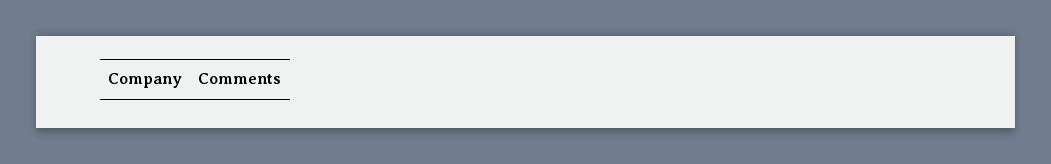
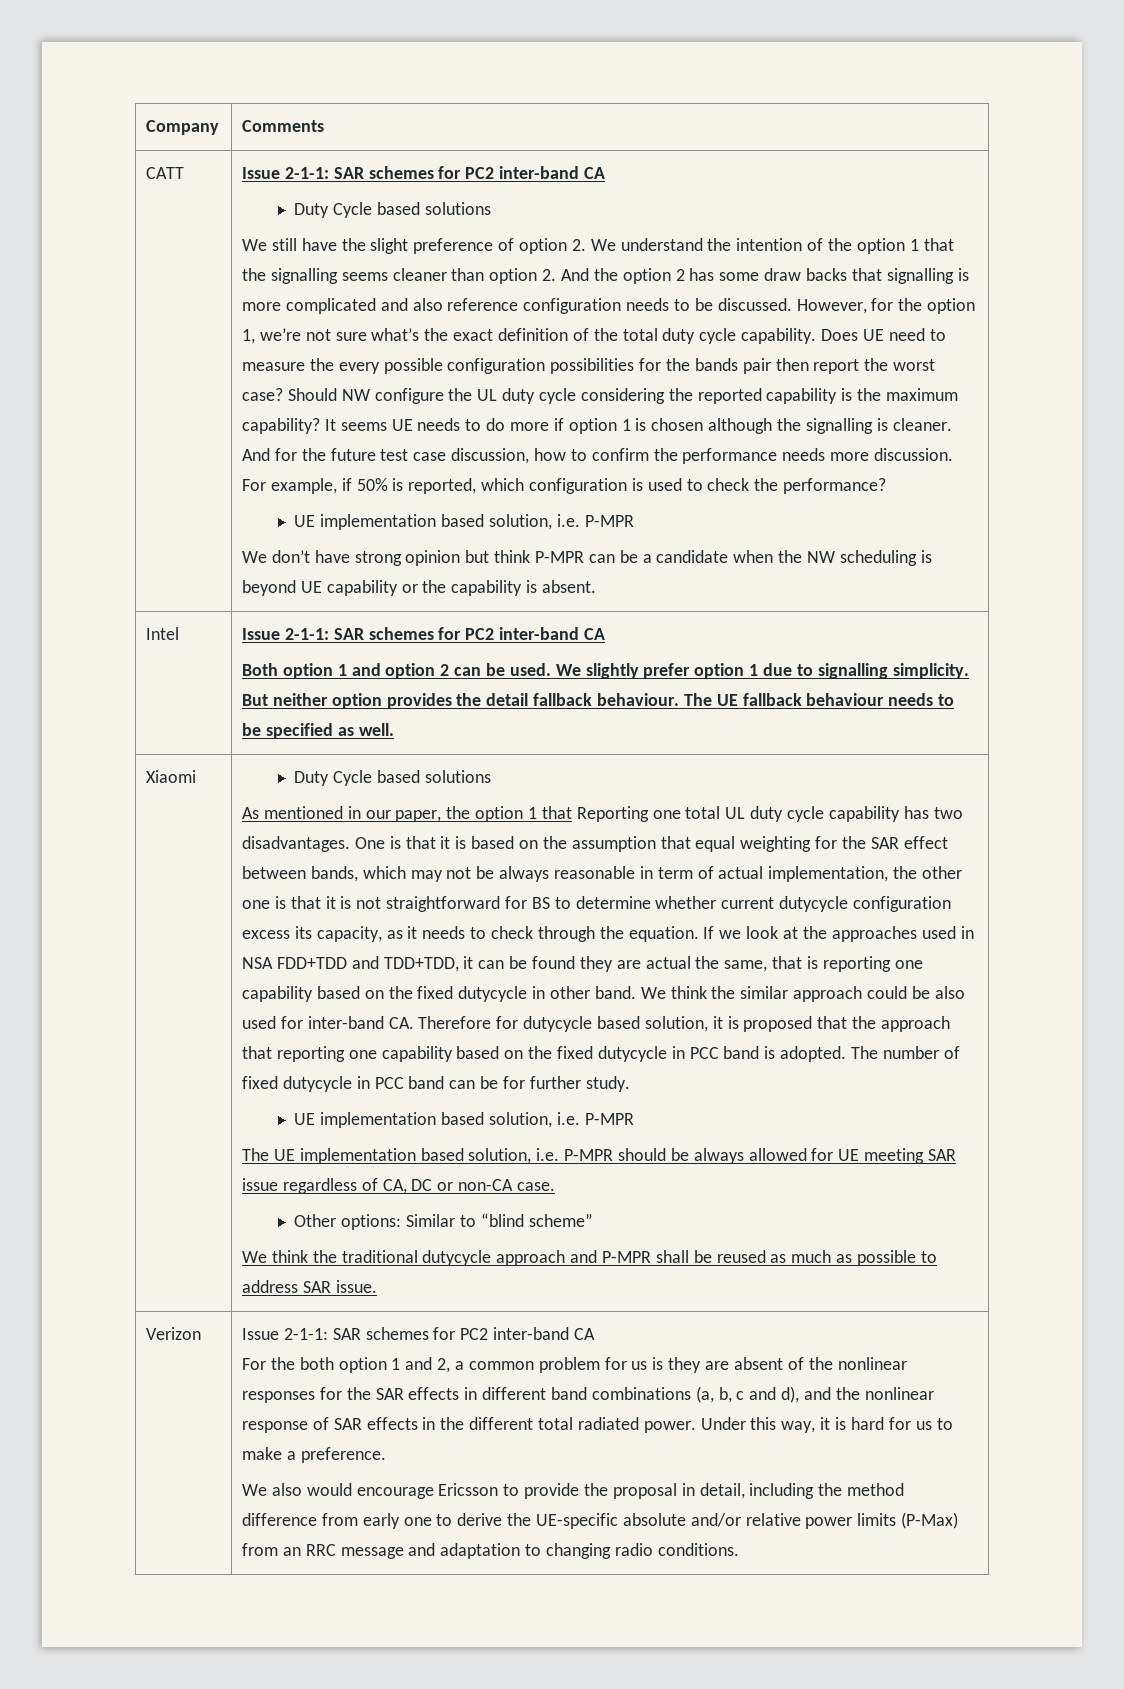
(281, 78) none -> [146,167,185,179] [242,166,606,179] [294,202,492,218] [242,238,954,254] [242,268,969,284] [242,298,976,314] [242,328,946,344] [242,358,936,374] [242,388,959,404] [242,418,952,434] [242,448,954,464] [242,478,887,494] [294,514,634,530] [242,550,932,566] [242,580,597,596] [146,627,180,640] [242,627,606,640] [242,663,969,679] [242,693,955,709] [242,723,394,739] [146,770,197,783] [294,770,492,786] [242,806,963,822] [242,836,948,852] [242,866,963,882] [242,896,952,912] [242,926,974,942] [242,956,923,972] [242,986,965,1002] [242,1016,951,1032] [242,1046,960,1062] [242,1076,630,1092] [294,1112,634,1128] [242,1148,957,1164] [242,1178,556,1194] [294,1213,593,1230] [242,1250,937,1266] [242,1280,377,1293] [146,1327,202,1340] [242,1327,596,1340] [242,1357,907,1373] [242,1386,934,1403] [242,1417,953,1433] [242,1447,386,1463] [242,1483,905,1499] [242,1512,959,1529] [242,1543,739,1559] // CATT | Issue 2-1-1: SAR schemes for PC2 inter-band CA // Duty Cycle based solutions // We still have the slight preference of option 2. We understand the intention of the option 1 that the signalling seems cleaner than option 2. And the option 2 has some draw backs that signalling is more complicated and also reference configuration needs to be discussed. However, for the option 1, we’re not sure what’s the exact definition of the total duty cycle capability. Does UE need to measure the every possible configuration possibilities for the bands pair then report the worst case? Should NW configure the UL duty cycle considering the reported capability is the maximum capability? It seems UE needs to do more if option 1 is chosen although the signalling is cleaner. And for the future test case discussion, how to confirm the performance needs more discussion. For example, if 50% is reported, which configuration is used to check the performance? // UE implementation based solution, i.e. P-MPR // We don’t have strong opinion but think P-MPR can be a candidate when the NW scheduling is beyond UE capability or the capability is absent. // Intel | Issue 2-1-1: SAR schemes for PC2 inter-band CA // Both option 1 and option 2 can be used. We slightly prefer option 1 due to signalling simplicity. But neither option provides the detail fallback behaviour. The UE fallback behaviour needs to be specified as well. // Xiaomi | Duty Cycle based solutions // As mentioned in our paper, the option 1 that Reporting one total UL duty cycle capability has two disadvantages. One is that it is based on the assumption that equal weighting for the SAR effect between bands, which may not be always reasonable in term of actual implementation, the other one is that it is not straightforward for BS to determine whether current dutycycle configuration excess its capacity, as it needs to check through the equation. If we look at the approaches used in NSA FDD+TDD and TDD+TDD, it can be found they are actual the same, that is reporting one capability based on the fixed dutycycle in other band. We think the similar approach could be also used for inter-band CA. Therefore for dutycycle based solution, it is proposed that the approach that reporting one capability based on the fixed dutycycle in PCC band is adopted. The number of fixed dutycycle in PCC band can be for further study. // UE implementation based solution, i.e. P-MPR // The UE implementation based solution, i.e. P-MPR should be always allowed for UE meeting SAR issue regardless of CA, DC or non-CA case. // Other options: Similar to “blind scheme” // We think the traditional dutycycle approach and P-MPR shall be reused as much as possible to address SAR issue. // Verizon | Issue 2-1-1: SAR schemes for PC2 inter-band CA // For the both option 1 and 2, a common problem for us is they are absent of the nonlinear responses for the SAR effects in different band combinations (a, b, c and d), and the nonlinear response of SAR effects in the different total radiated power. Under this way, it is hard for us to make a preference. // We also would encourage Ericsson to provide the proposal in detail, including the method difference from early one to derive the UE-specific absolute and/or relative power limits (P-Max) from an RRC message and adaptation to changing radio conditions.

